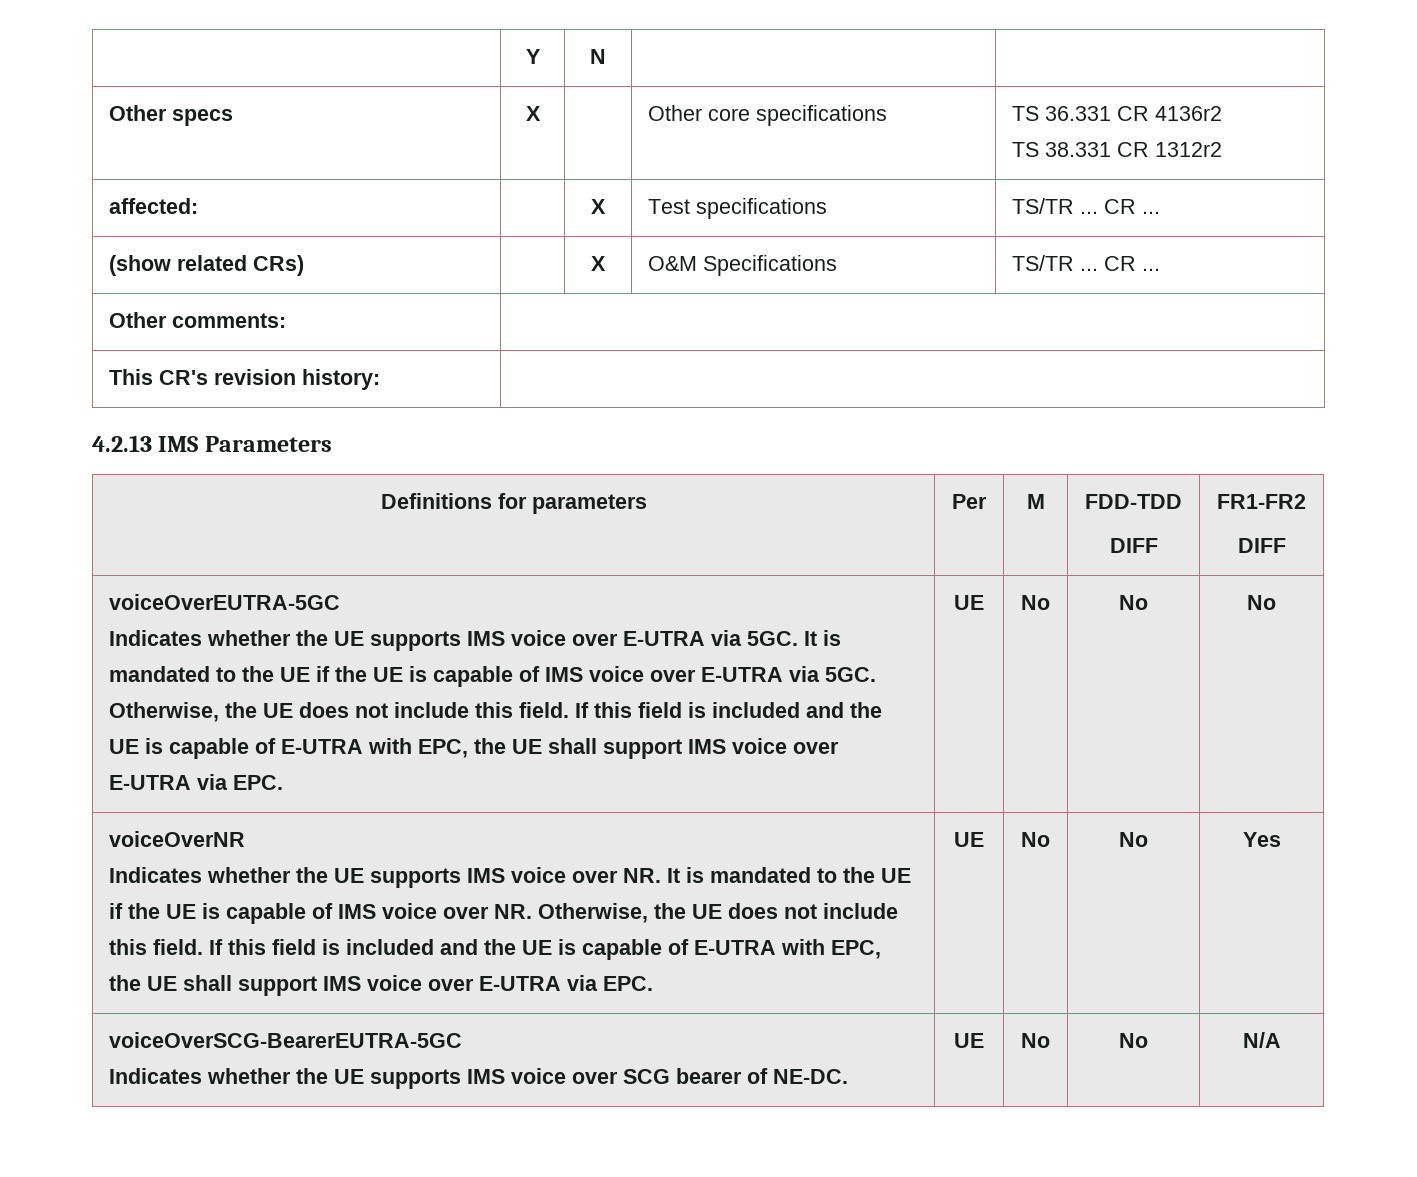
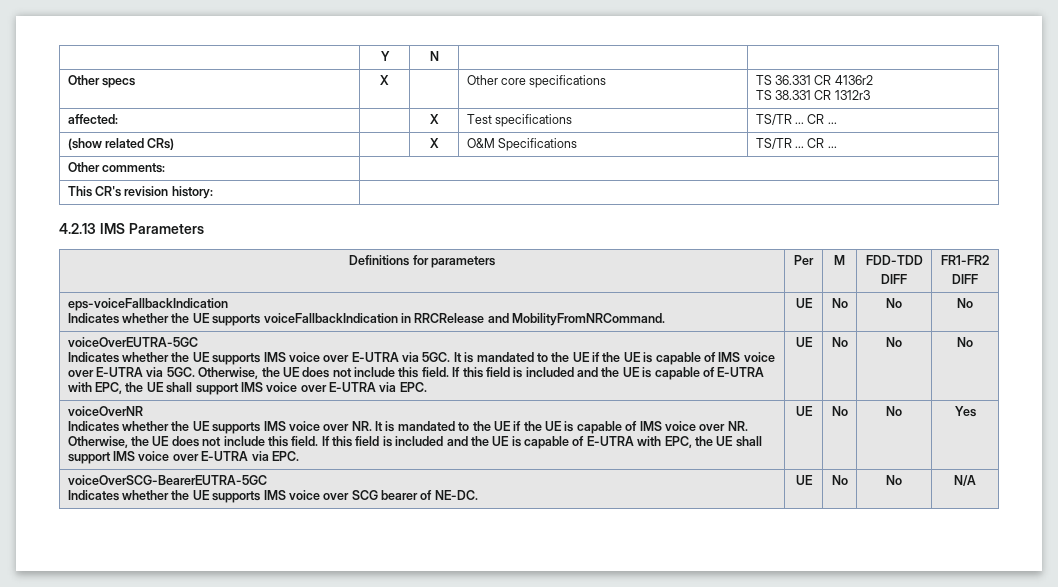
[1155,142,1223,157] 1312r2 -> [834,90,870,100] 1312r3
(1286, 545) none -> [67,298,228,311] [67,313,666,326] [795,298,813,308] [831,298,848,308] [886,298,902,308] [957,298,973,308] // eps-voiceFallbackIndication // Indicates whether the UE supports voiceFallbackIndication in RRCRelease and MobilityFromNRCommand. | UE | No | No | No

